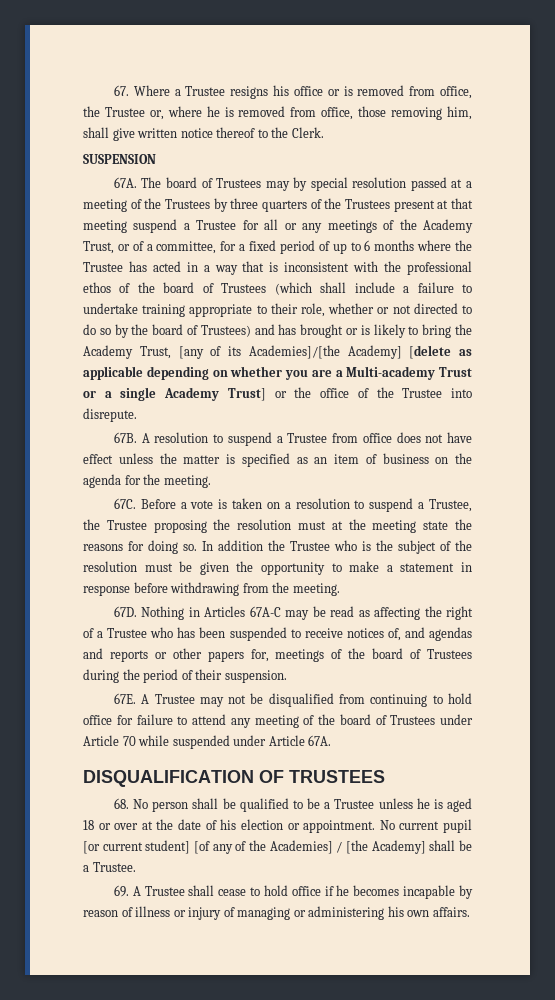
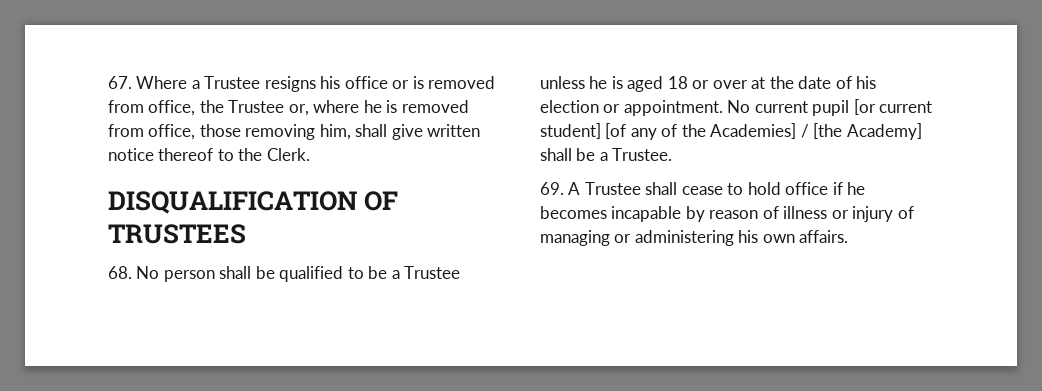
[83,154,156,164] [113,177,472,191] [83,198,473,212] [83,219,473,233] [83,240,473,254] [83,261,473,275] [83,282,472,295] [83,303,472,317] [83,324,473,338] [83,345,472,359] [83,366,472,380] [83,387,473,401] [83,408,137,422] [113,432,472,446] [83,453,472,467] [83,474,211,488] [113,498,472,512] [83,519,473,533] [83,540,472,554] [83,561,473,575] [83,582,340,596] [113,606,474,620] [83,627,472,641] [83,648,473,662] [83,669,287,683] [113,693,473,707] [83,714,473,728] [83,735,332,749] // SUSPENSION // 67A. The board of Trustees may by special resolution passed at a meeting of the Trustees by three quarters of the Trustees present at that meeting suspend a Trustee for all or any meetings of the Academy Trust, or of a committee, for a fixed period of up to 6 months where the Trustee has acted in a way that is inconsistent with the professional ethos of the board of Trustees (which shall include a failure to undertake training appropriate to their role, whether or not directed to do so by the board of Trustees) and has brought or is likely to bring the Academy Trust, [any of its Academies]/[the Academy] [delete as applicable depending on whether you are a Multi-academy Trust or a single Academy Trust] or the office of the Trustee into disrepute. // 67B. A resolution to suspend a Trustee from office does not have effect unless the matter is specified as an item of business on the agenda for the meeting. // 67C. Before a vote is taken on a resolution to suspend a Trustee, the Trustee proposing the resolution must at the meeting state the reasons for doing so. In addition the Trustee who is the subject of the resolution must be given the opportunity to make a statement in response before withdrawing from the meeting. // 67D. Nothing in Articles 67A-C may be read as affecting the right of a Trustee who has been suspended to receive notices of, and agendas and reports or other papers for, meetings of the board of Trustees during the period of their suspension. // 67E. A Trustee may not be disqualified from continuing to hold office for failure to attend any meeting of the board of Trustees under Article 70 while suspended under Article 67A. -> (310, 154) none

